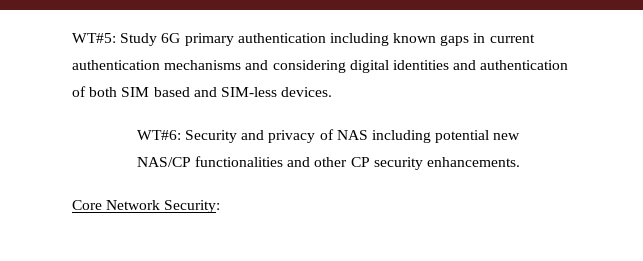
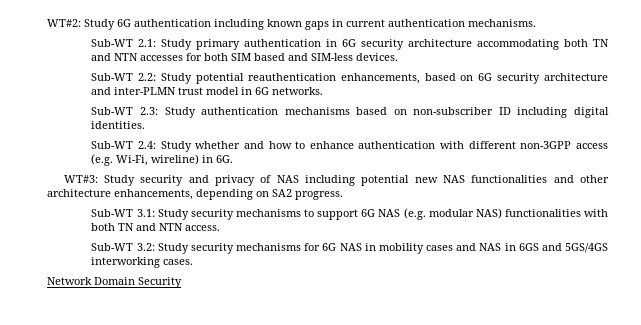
[72,33,116,43] WT#5: -> [47,19,81,27] WT#2:
[184,33,234,46] primary -> (131, 23) none
[164,60,569,73] [72,86,86,97] mechanisms and considering digital identities and authentication of -> [468,19,536,27] [91,39,609,50] [91,53,203,61] mechanisms. // Sub-WT 2.1: Study primary authentication in 6G security architecture accommodating both TN and NTN accesses for
[136,130,238,143] WT#6: Security -> [91,73,609,84] [91,87,324,95] [91,107,609,118] [91,121,146,129] [91,141,609,152] [91,154,234,166] [63,175,184,186] Sub-WT 2.2: Study potential reauthentication enhancements, based on 6G security architecture and inter-PLMN trust model in 6G networks. // Sub-WT 2.3: Study authentication mechanisms based on non-subscriber ID including digital identities. // Sub-WT 2.4: Study whether and how to enhance authentication with different non-3GPP access (e.g. Wi-Fi, wireline) in 6G. // WT#3: Study security
[136,157,191,167] NAS/CP -> [442,175,465,183] NAS
[350,157,521,170] [72,200,221,213] CP security enhancements. // Core Network Security: -> [47,189,343,200] [91,208,609,220] [91,223,221,231] [91,243,608,254] [91,257,194,268] [47,277,182,288] architecture enhancements, depending on SA2 progress. // Sub-WT 3.1: Study security mechanisms to support 6G NAS (e.g. modular NAS) functionalities with both TN and NTN access. // Sub-WT 3.2: Study security mechanisms for 6G NAS in mobility cases and NAS in 6GS and 5GS/4GS interworking cases. // Network Domain Security

